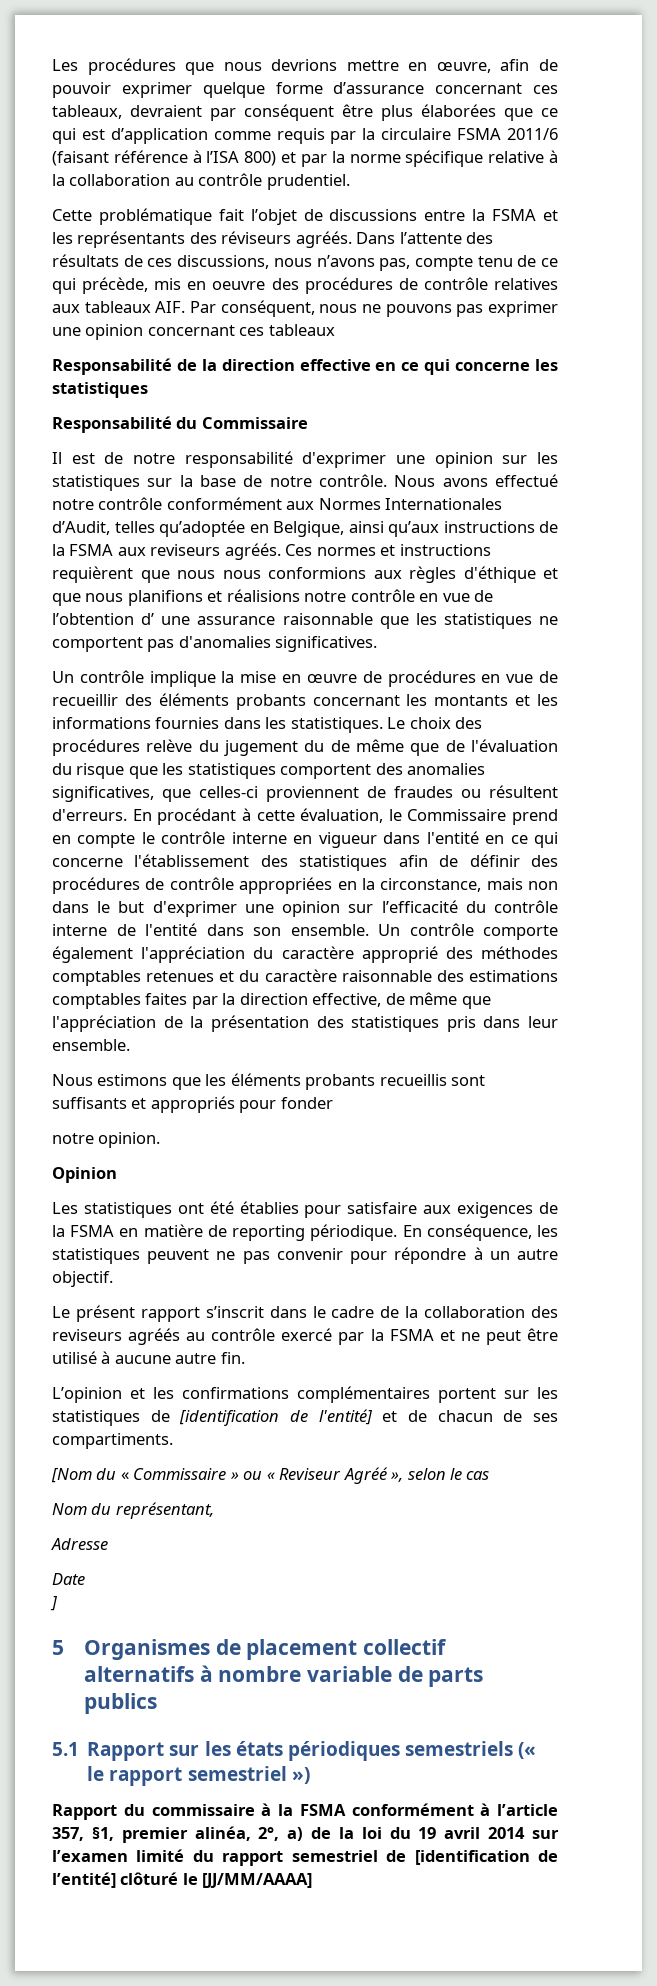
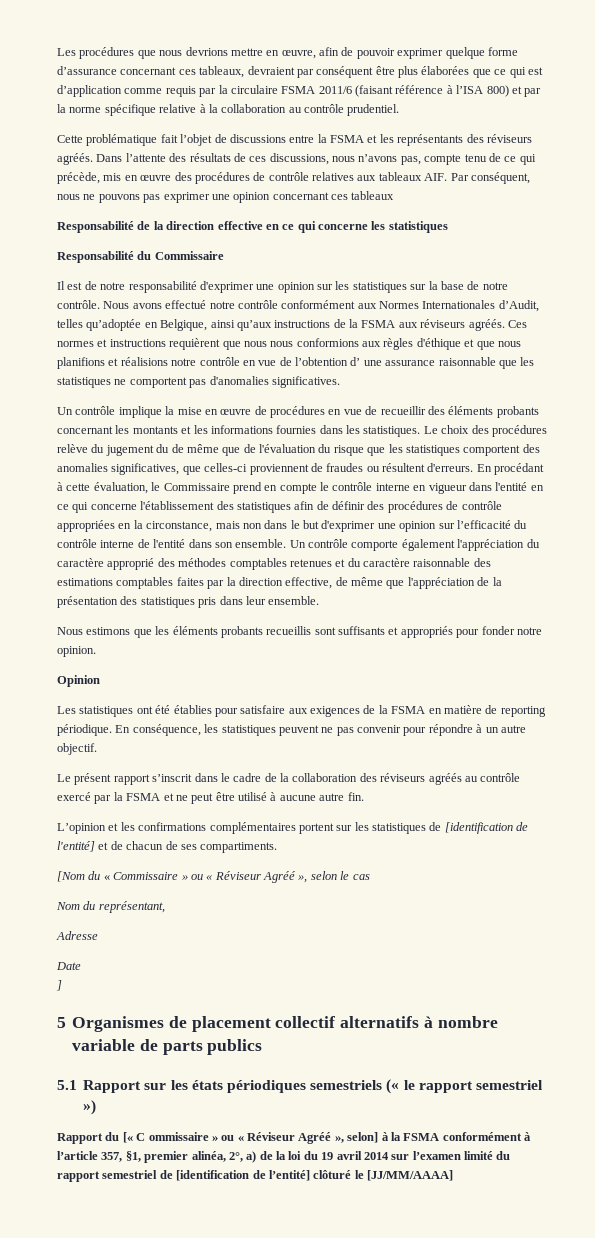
[212,281,266,290] oeuvre -> [140,175,172,181] œuvre
[150,544,221,556] reviseurs -> [420,319,466,328] réviseurs
(333, 1103) // -> (515, 630) none
[52,1329,122,1341] reviseurs -> [380,773,426,782] réviseurs
[279,1468,342,1480] Reviseur -> [214,871,261,880] Réviseur
[151,1804,255,1816] commissaire -> [122,1132,379,1144] [« C ommissaire » ou « Réviseur Agréé », selon]

